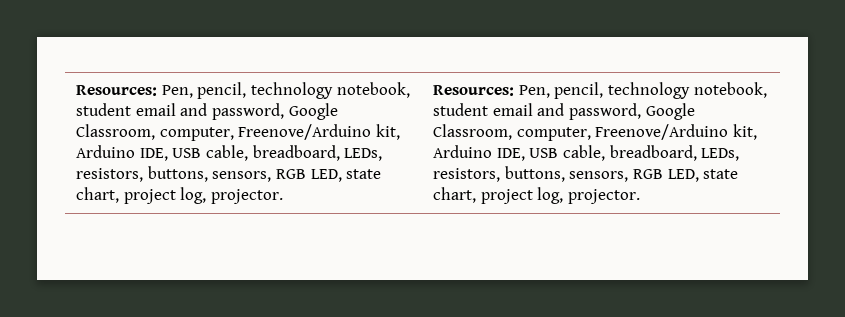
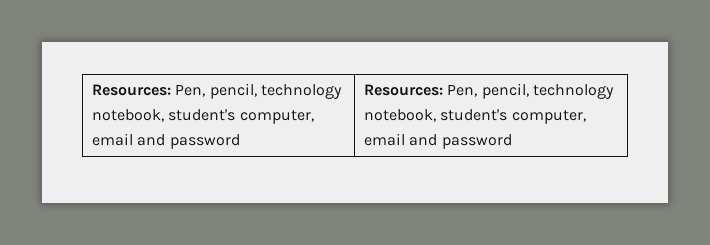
[76,82,410,99] [76,103,338,120] [76,124,400,141] [76,145,383,161] [76,166,382,182] [76,187,283,204] [433,82,767,99] [433,103,695,120] [433,124,757,141] [433,145,740,161] [433,166,739,182] [433,187,640,204] Resources: Pen, pencil, technology notebook, student email and password, Google Classroom, computer, Freenove/Arduino kit, Arduino IDE, USB cable, breadboard, LEDs, resistors, buttons, sensors, RGB LED, state chart, project log, projector. | Resources: Pen, pencil, technology notebook, student email and password, Google Classroom, computer, Freenove/Arduino kit, Arduino IDE, USB cable, breadboard, LEDs, resistors, buttons, sensors, RGB LED, state chart, project log, projector. -> [92,83,343,99] [92,109,314,124] [92,133,240,149] [364,83,615,99] [364,109,586,124] [364,133,512,149] Resources: Pen, pencil, technology notebook, student's computer, email and password | Resources: Pen, pencil, technology notebook, student's computer, email and password

